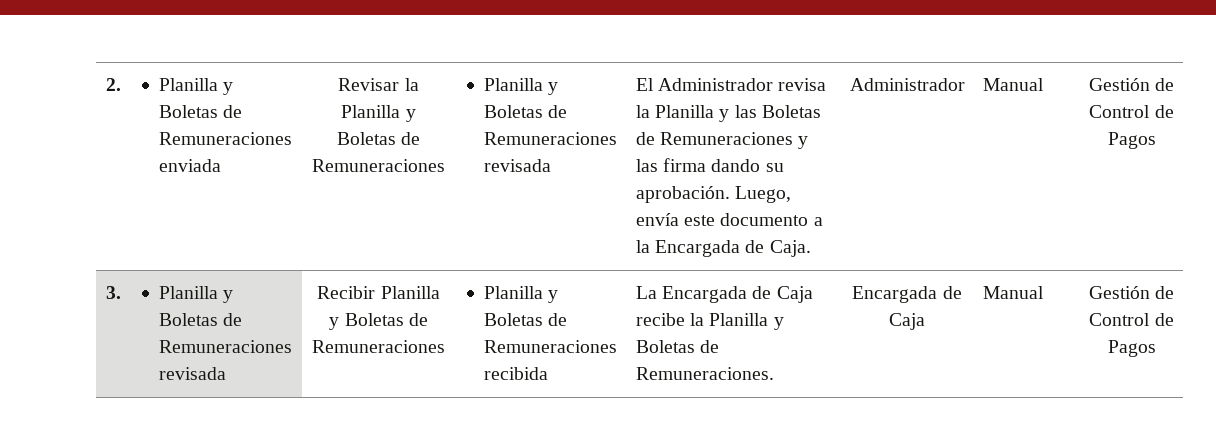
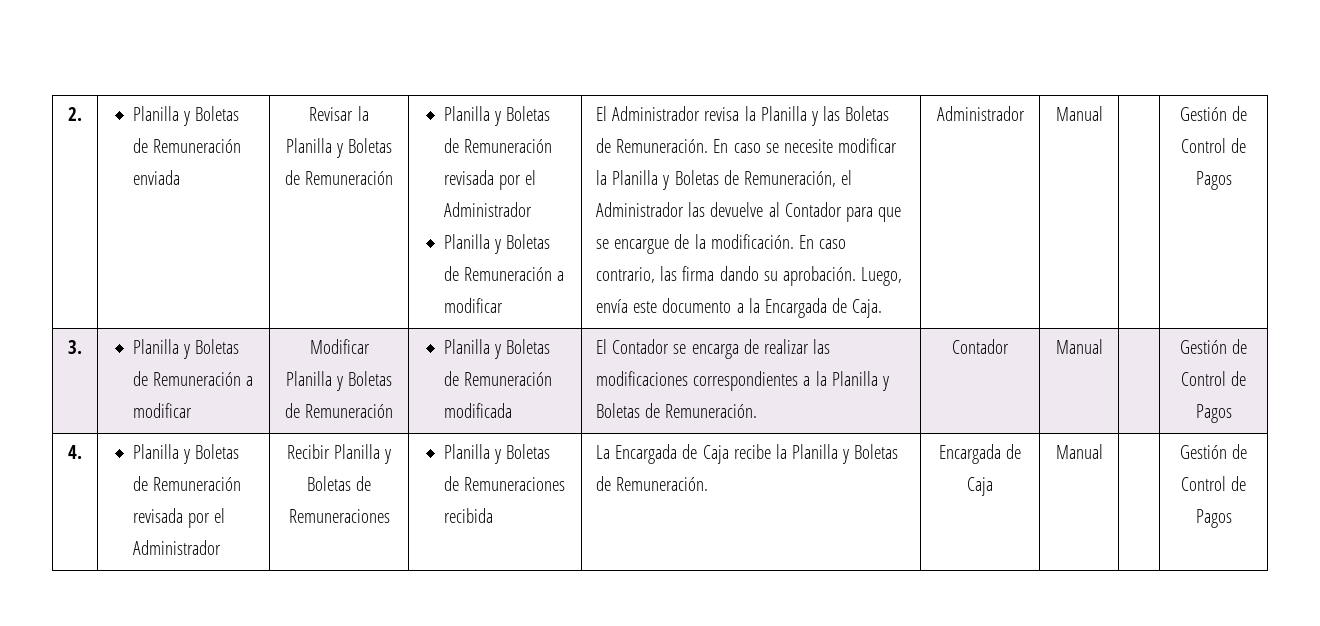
[159,132,293,145] Remuneraciones -> [153,139,242,153] Remuneración
[312,159,445,172] [484,78,559,95] [484,105,568,118] [484,132,618,145] [484,159,552,172] Remuneraciones | Planilla y Boletas de Remuneraciones revisada -> [305,171,394,185] [444,106,551,126] [444,138,553,153] [444,170,537,190] [444,202,533,217] [444,234,551,254] [444,266,565,281] [444,298,504,313] Remuneración | Planilla y Boletas de Remuneración revisada por el Administrador // Planilla y Boletas de Remuneración a modificar
[659,132,809,149] Remuneraciones y -> [616,138,898,153] [596,170,853,190] [596,202,902,222] [596,234,847,254] [596,267,656,283] Remuneración. En caso se necesite modificar la Planilla y Boletas de Remuneración, el Administrador las devuelve al Contador para que se encargue de la modificación. En caso contrario,
[159,340,293,353] [159,367,227,380] Remuneraciones revisada -> [153,372,254,386] [133,403,193,418] [309,339,370,354] [285,371,393,391] [284,403,394,418] [444,339,551,359] [444,371,553,386] [444,403,513,418] [596,339,831,359] [596,371,889,391] [596,403,758,418] [952,339,1009,354] [1055,339,1103,354] [1179,339,1248,354] [1180,371,1247,386] [1195,404,1232,423] [68,445,82,459] [133,444,240,464] [133,476,242,491] [133,508,226,528] [133,540,222,555] Remuneración a modificar | Modificar Planilla y Boletas de Remuneración | Planilla y Boletas de Remuneración modificada | El Contador se encarga de realizar las modificaciones correspondientes a la Planilla y Boletas de Remuneración. | Contador | Manual | | Gestión de Control de Pagos // 4. | Planilla y Boletas de Remuneración revisada por el Administrador
[635,367,774,380] Remuneraciones. -> [616,477,709,491] Remuneración.

